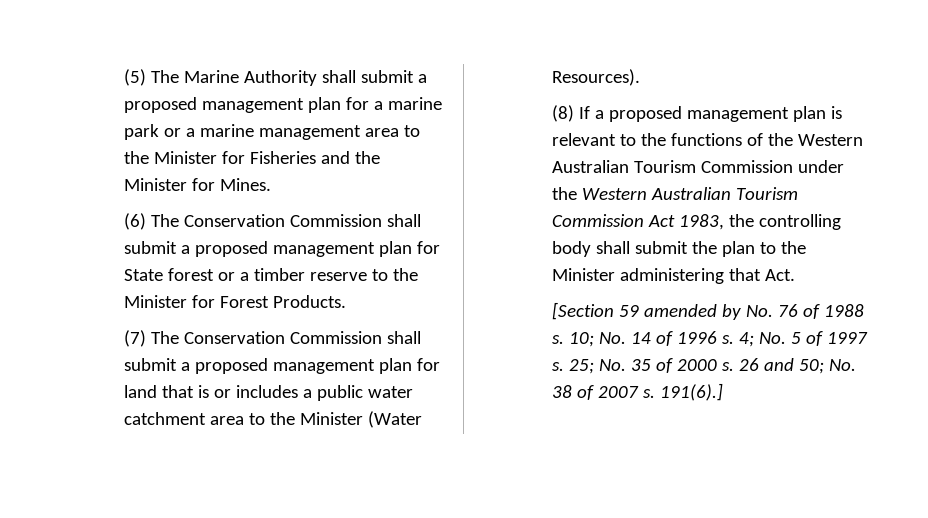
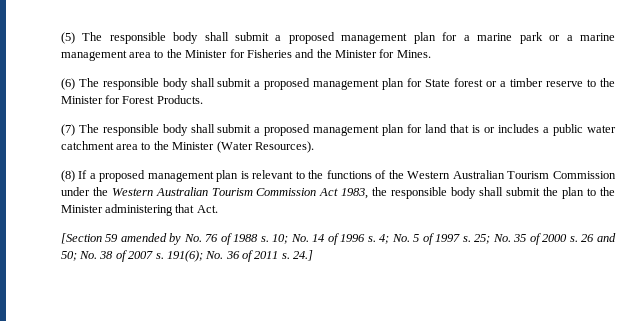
[184,70,318,86] Marine Authority -> [109,32,199,44] responsible body
[184,214,383,227] Conservation Commission -> [102,78,188,90] responsible body
[184,331,383,344] Conservation Commission -> [102,124,188,136] responsible body
[759,214,842,230] controlling -> [391,187,448,199] responsible
[660,383,724,401] 191(6).] -> [166,250,314,262] 191(6); No. 36 of 2011 s. 24.]

